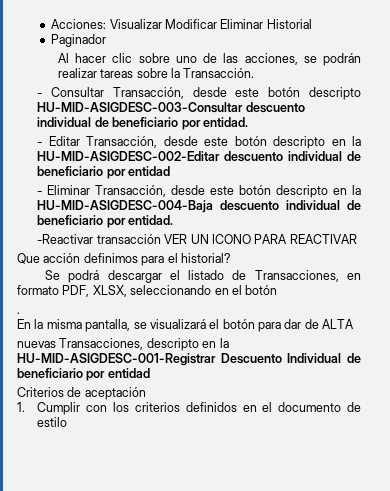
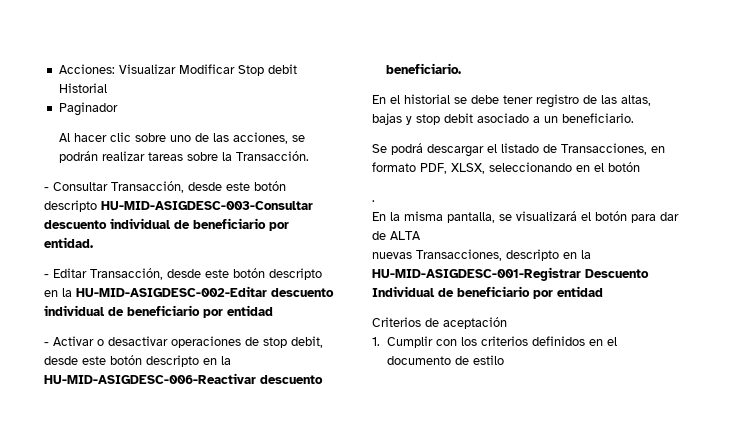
[220,19,264,29] Eliminar -> [237,64,297,76] Stop debit
[47,185,361,198] [37,200,361,213] [37,215,174,228] [37,234,357,244] [17,253,231,266] Eliminar Transacción, desde este botón descripto en la HU-MID-ASIGDESC-004-Baja descuento individual de beneficiario por entidad. // -Reactivar transacción VER UN ICONO PARA REACTIVAR // Que acción definimos para el historial? -> [53,336,324,348] [44,355,232,367] [44,373,324,384] [386,63,462,74] [372,94,651,108] [372,113,634,125] Activar o desactivar operaciones de stop debit, desde este botón descripto en la HU-MID-ASIGDESC-006-Reactivar descuento beneficiario. // En el historial se debe tener registro de las altas, bajas y stop debit asociado a un beneficiario.

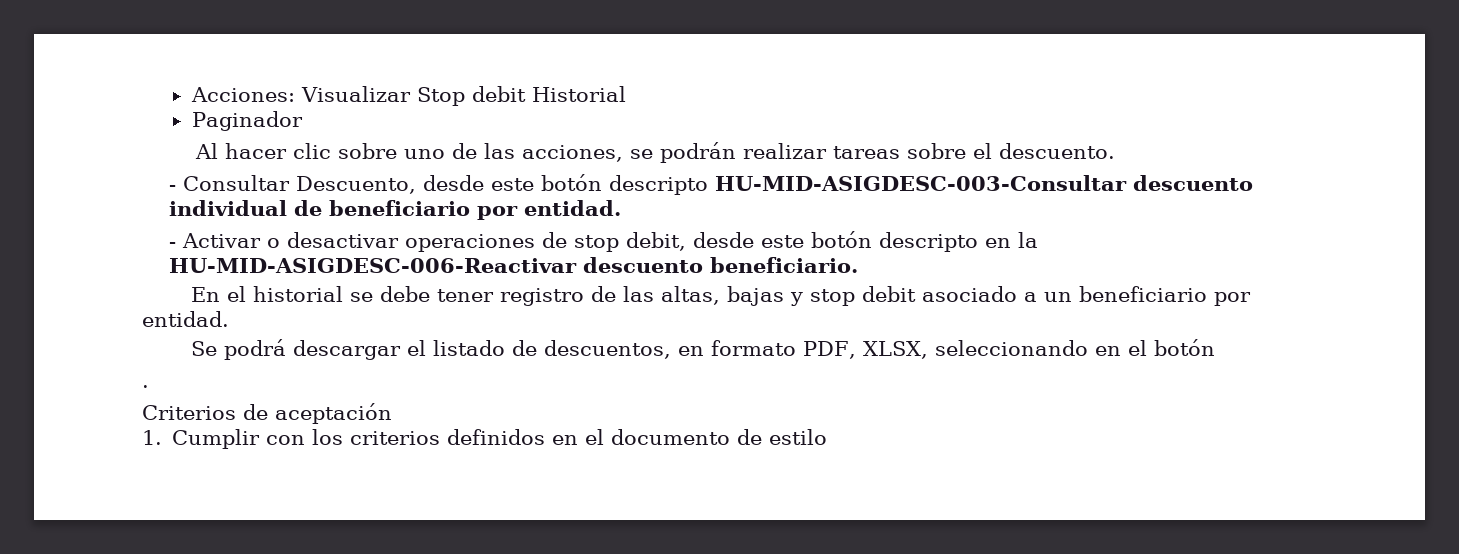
[178,64,235,74] Modificar -> (411, 94) none
[221,151,309,161] la Transacción. -> [973,143,1116,159] el descuento.
[111,181,185,193] Transacción, -> [296,176,417,194] Descuento,
[44,268,323,280] [44,286,335,297] [44,305,274,318] // - Editar Transacción, desde este botón descripto en la HU-MID-ASIGDESC-002-Editar descuento individual de beneficiario por entidad -> (622, 208) none
[562,113,634,123] beneficiario. -> [1078,286,1251,306] [142,311,229,327] beneficiario por entidad.
[561,143,647,155] Transacciones, -> [543,340,671,359] descuentos,
[372,211,679,223] [372,231,421,240] [372,249,591,261] [372,267,649,281] [372,286,603,299] // En la misma pantalla, se visualizará el botón para dar de ALTA // nuevas Transacciones, descripto en la HU-MID-ASIGDESC-001-Registrar Descuento Individual de beneficiario por entidad -> (149, 386) none

